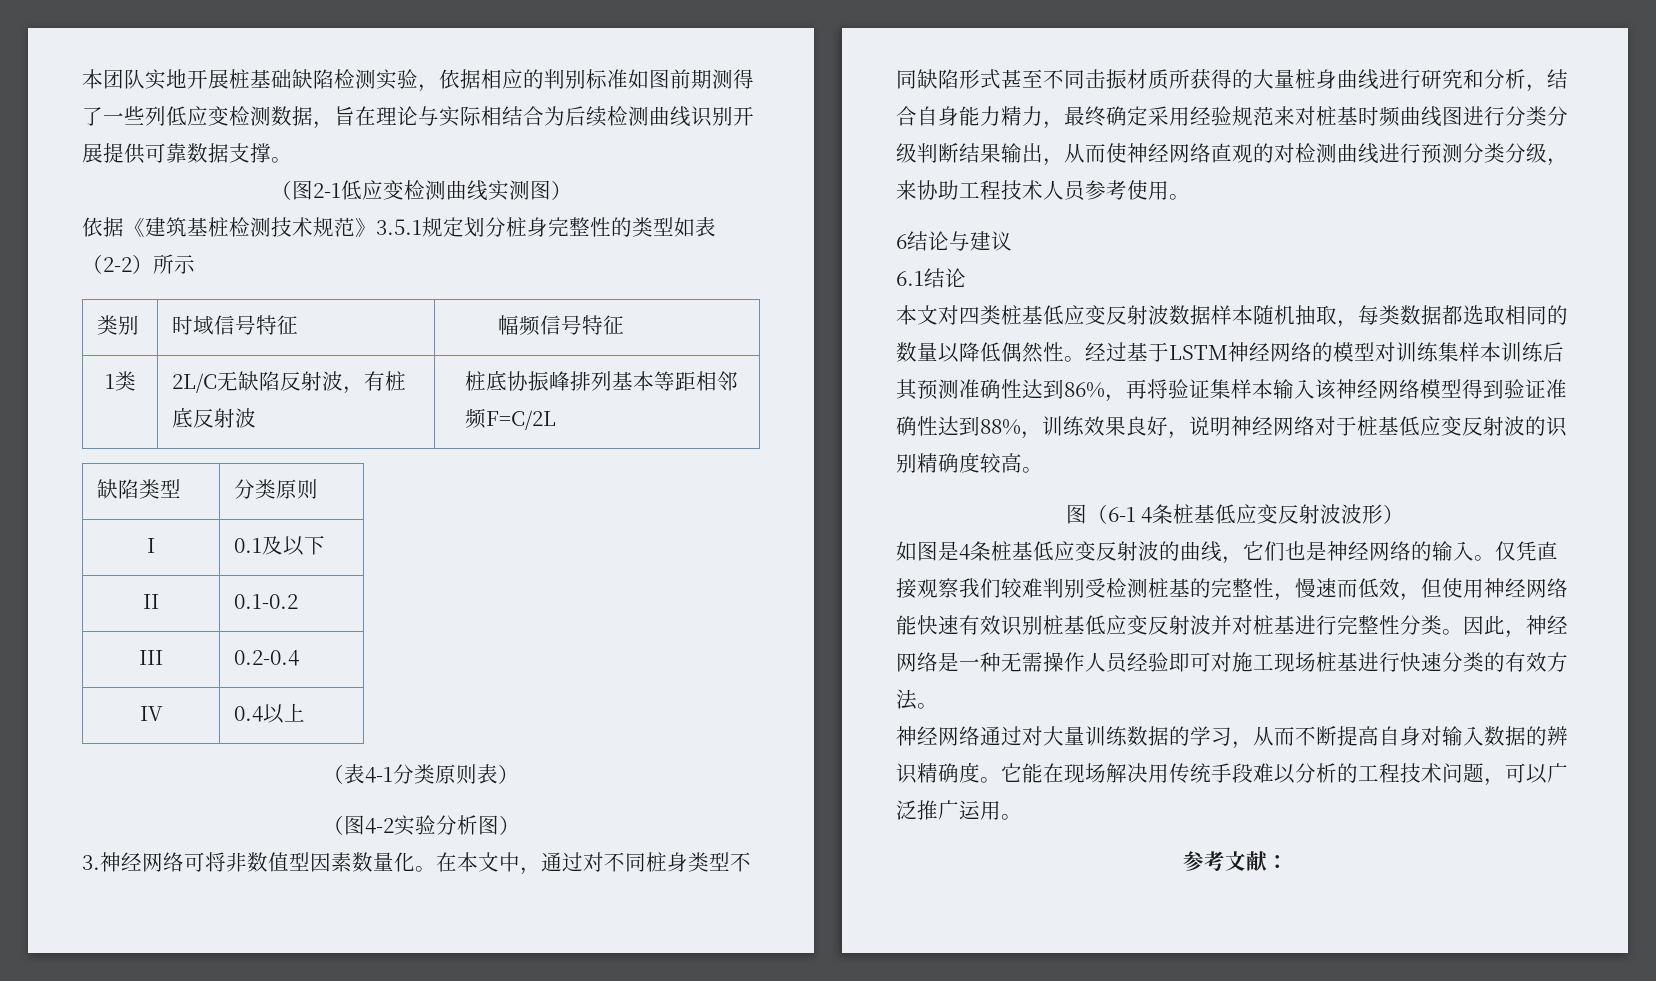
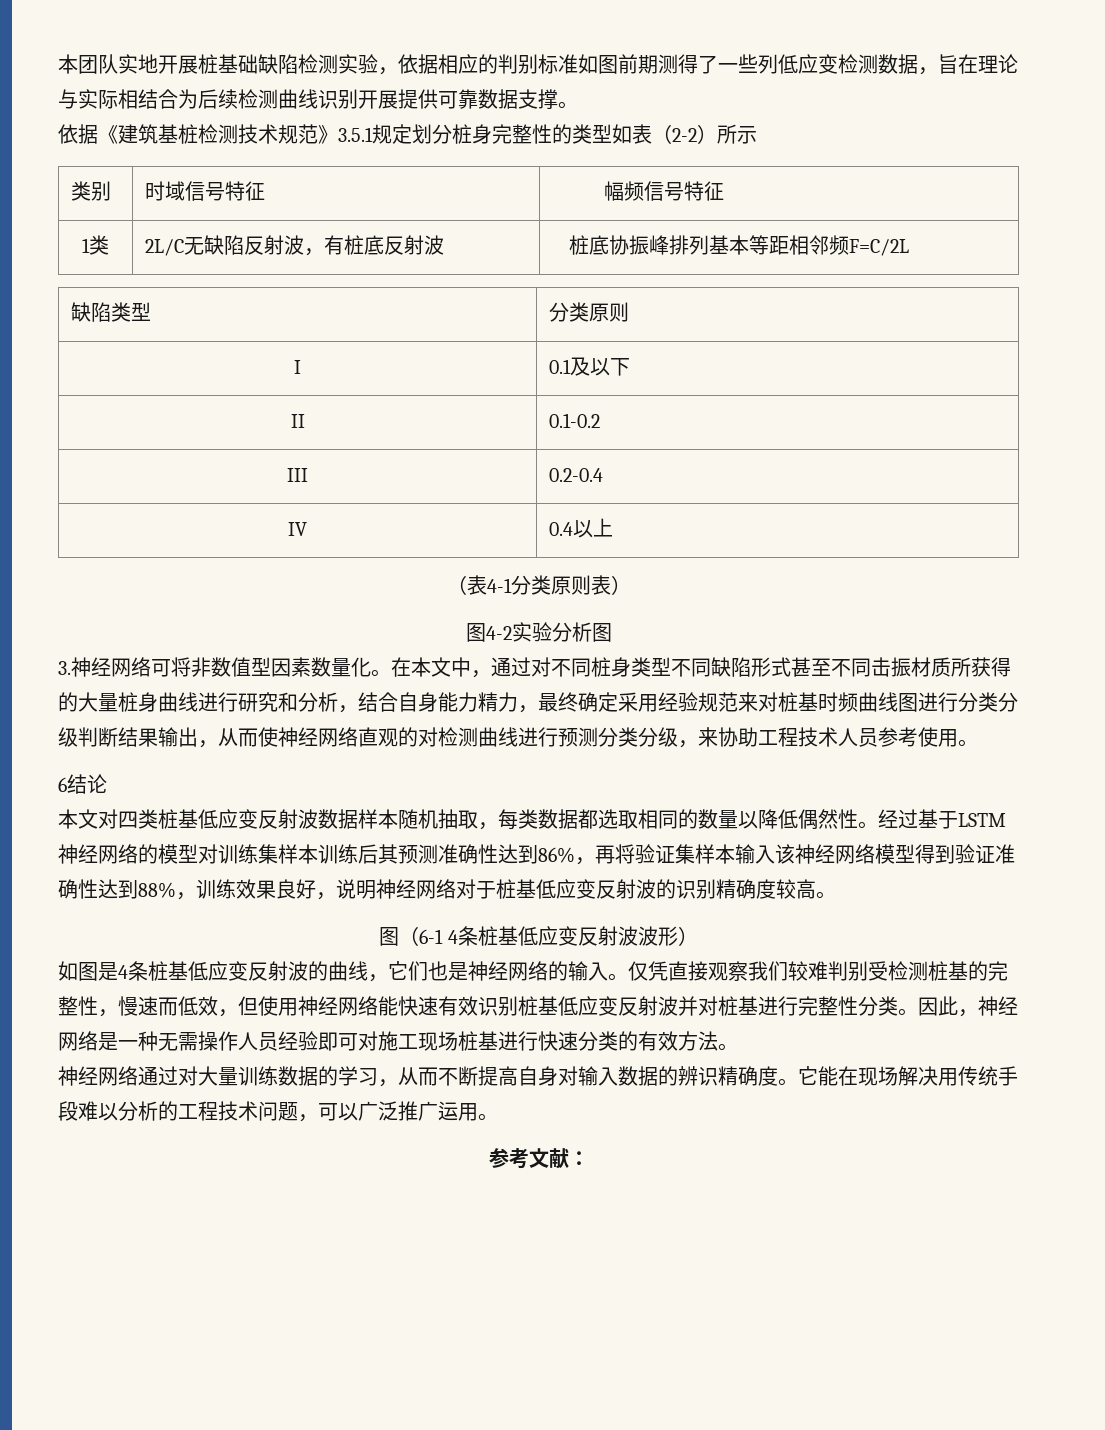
[270,180,572,201] // （图2-1低应变检测曲线实测图） -> (578, 105) none
[322,815,344,835] （ -> (631, 585) none
[498,815,520,835] ） -> (612, 632) none
[949,231,1012,251] [896,268,966,288] 与建议 // 6.1结论 -> (107, 784) none

